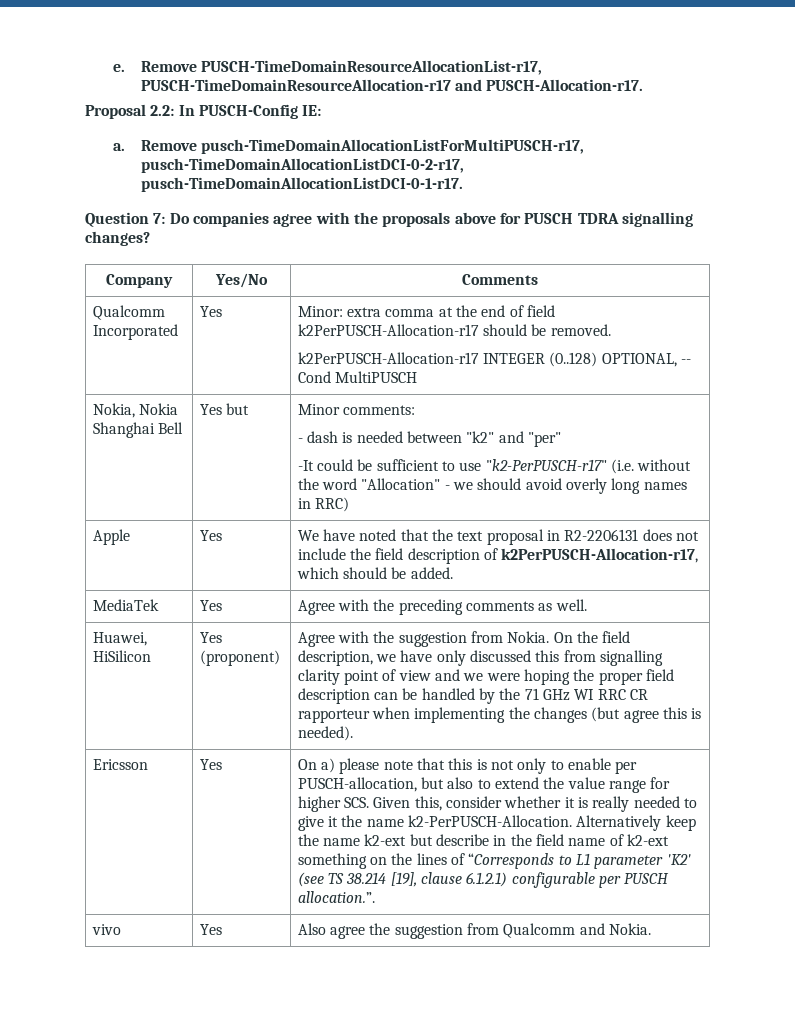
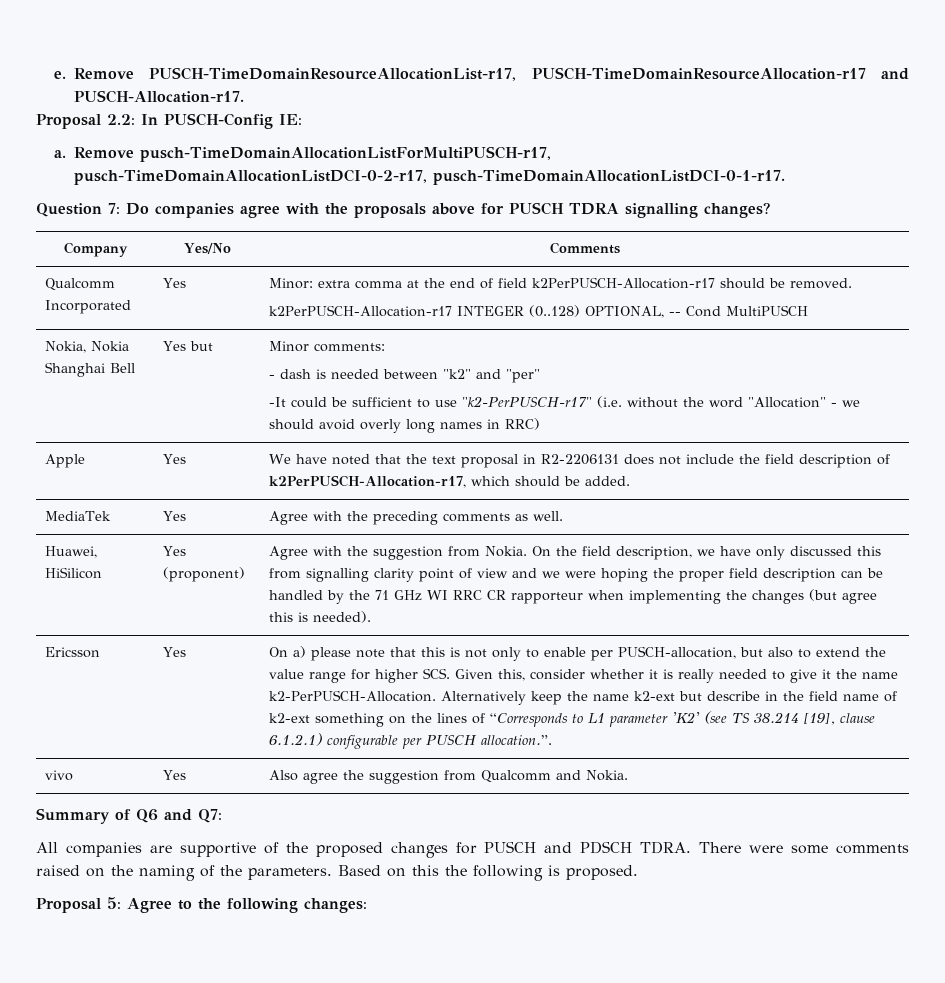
(652, 929) none -> [36,808,222,824] [36,841,909,858] [36,865,638,881] [36,897,367,913] // Summary of Q6 and Q7: // All companies are supportive of the proposed changes for PUSCH and PDSCH TDRA. There were some comments raised on the naming of the parameters. Based on this the following is proposed. // Proposal 5: Agree to the following changes:

